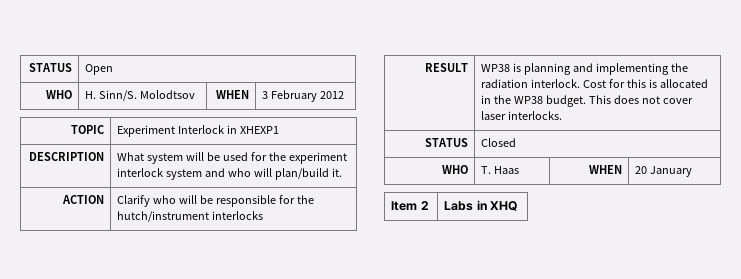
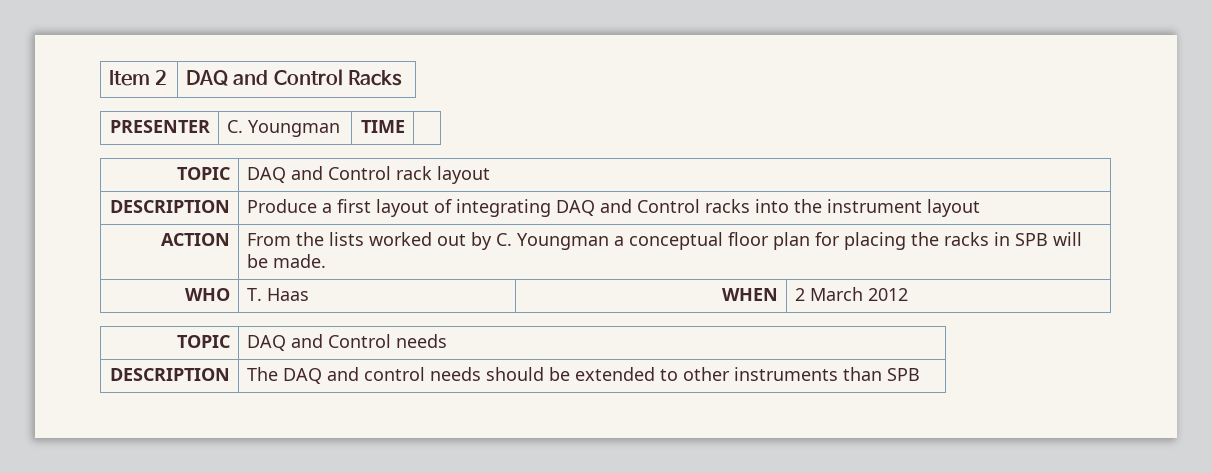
[28,63,72,72] [85,64,114,75] [45,90,72,99] [85,90,196,101] [215,90,249,99] [262,90,345,102] [70,125,104,134] [117,125,280,137] [28,152,104,161] [117,152,348,164] [117,168,343,180] [61,195,104,204] [117,195,315,207] [117,211,264,222] [424,63,468,72] [481,63,689,75] [481,79,709,88] [481,95,694,107] [481,111,563,120] [424,138,468,147] [481,138,517,147] [441,165,468,174] [481,166,520,174] [588,165,622,174] [635,166,693,177] [391,201,429,211] [444,200,518,211] STATUS | Open // WHO | H. Sinn/S. Molodtsov | WHEN | 3 February 2012 // TOPIC | Experiment Interlock in XHEXP1 // DESCRIPTION | What system will be used for the experiment interlock system and who will plan/build it. // ACTION | Clarify who will be responsible for the hutch/instrument interlocks // RESULT | WP38 is planning and implementing the radiation interlock. Cost for this is allocated in the WP38 budget. This does not cover laser interlocks. // STATUS | Closed // WHO | T. Haas | WHEN | 20 January // Item 2 | Labs in XHQ -> [108,70,168,86] [185,69,402,86] [110,120,211,133] [226,120,340,137] [361,120,406,133] [177,167,231,180] [246,166,490,184] [110,200,231,213] [246,199,980,217] [161,233,231,246] [246,232,1082,250] [246,254,326,268] [185,288,231,301] [246,288,309,301] [722,288,779,301] [794,287,908,301] [177,335,231,348] [246,334,447,351] [110,368,231,381] [246,367,920,384] Item 2 | DAQ and Control Racks // PRESENTER | C. Youngman | TIME | // TOPIC | DAQ and Control rack layout // DESCRIPTION | Produce a first layout of integrating DAQ and Control racks into the instrument layout // ACTION | From the lists worked out by C. Youngman a conceptual floor plan for placing the racks in SPB will be made. // WHO | T. Haas | WHEN | 2 March 2012 // TOPIC | DAQ and Control needs // DESCRIPTION | The DAQ and control needs should be extended to other instruments than SPB

